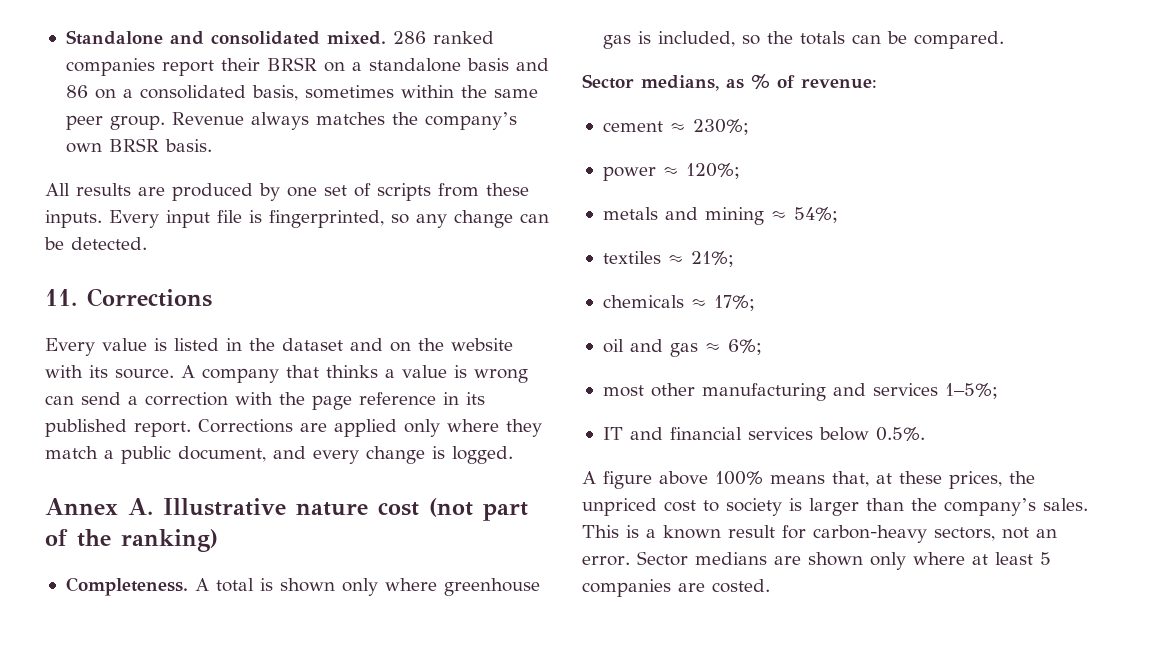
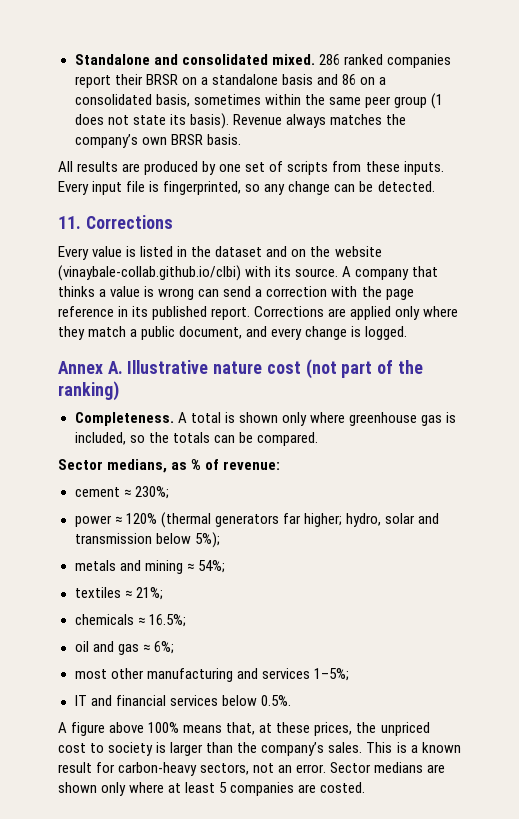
[109,115,165,130] group. -> [393,93,443,109] [74,113,229,129] group (1 does not state its basis).
(513, 344) none -> [58,265,241,281] (vinaybale-collab.github.io/clbi)
[685,163,740,179] 120%; -> [125,512,439,528] [74,532,220,548] 120% (thermal generators far higher; hydro, solar and transmission below 5%);
[713,295,755,311] 17%; -> [148,614,186,627] 16.5%;

